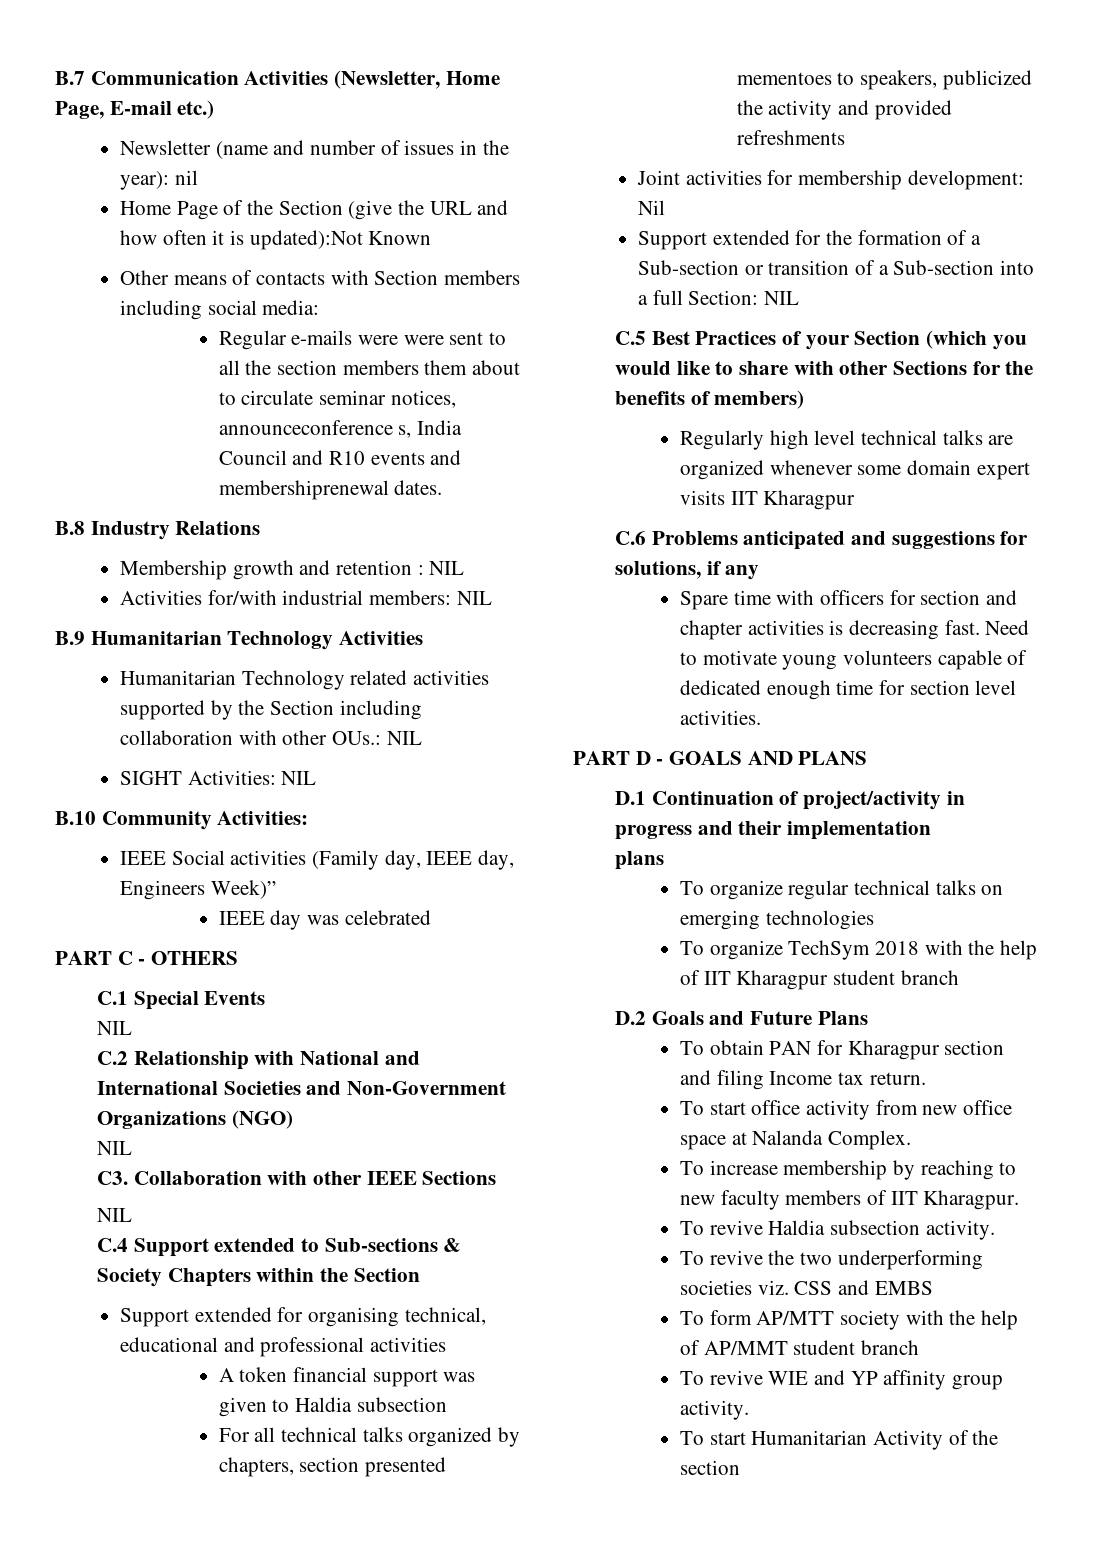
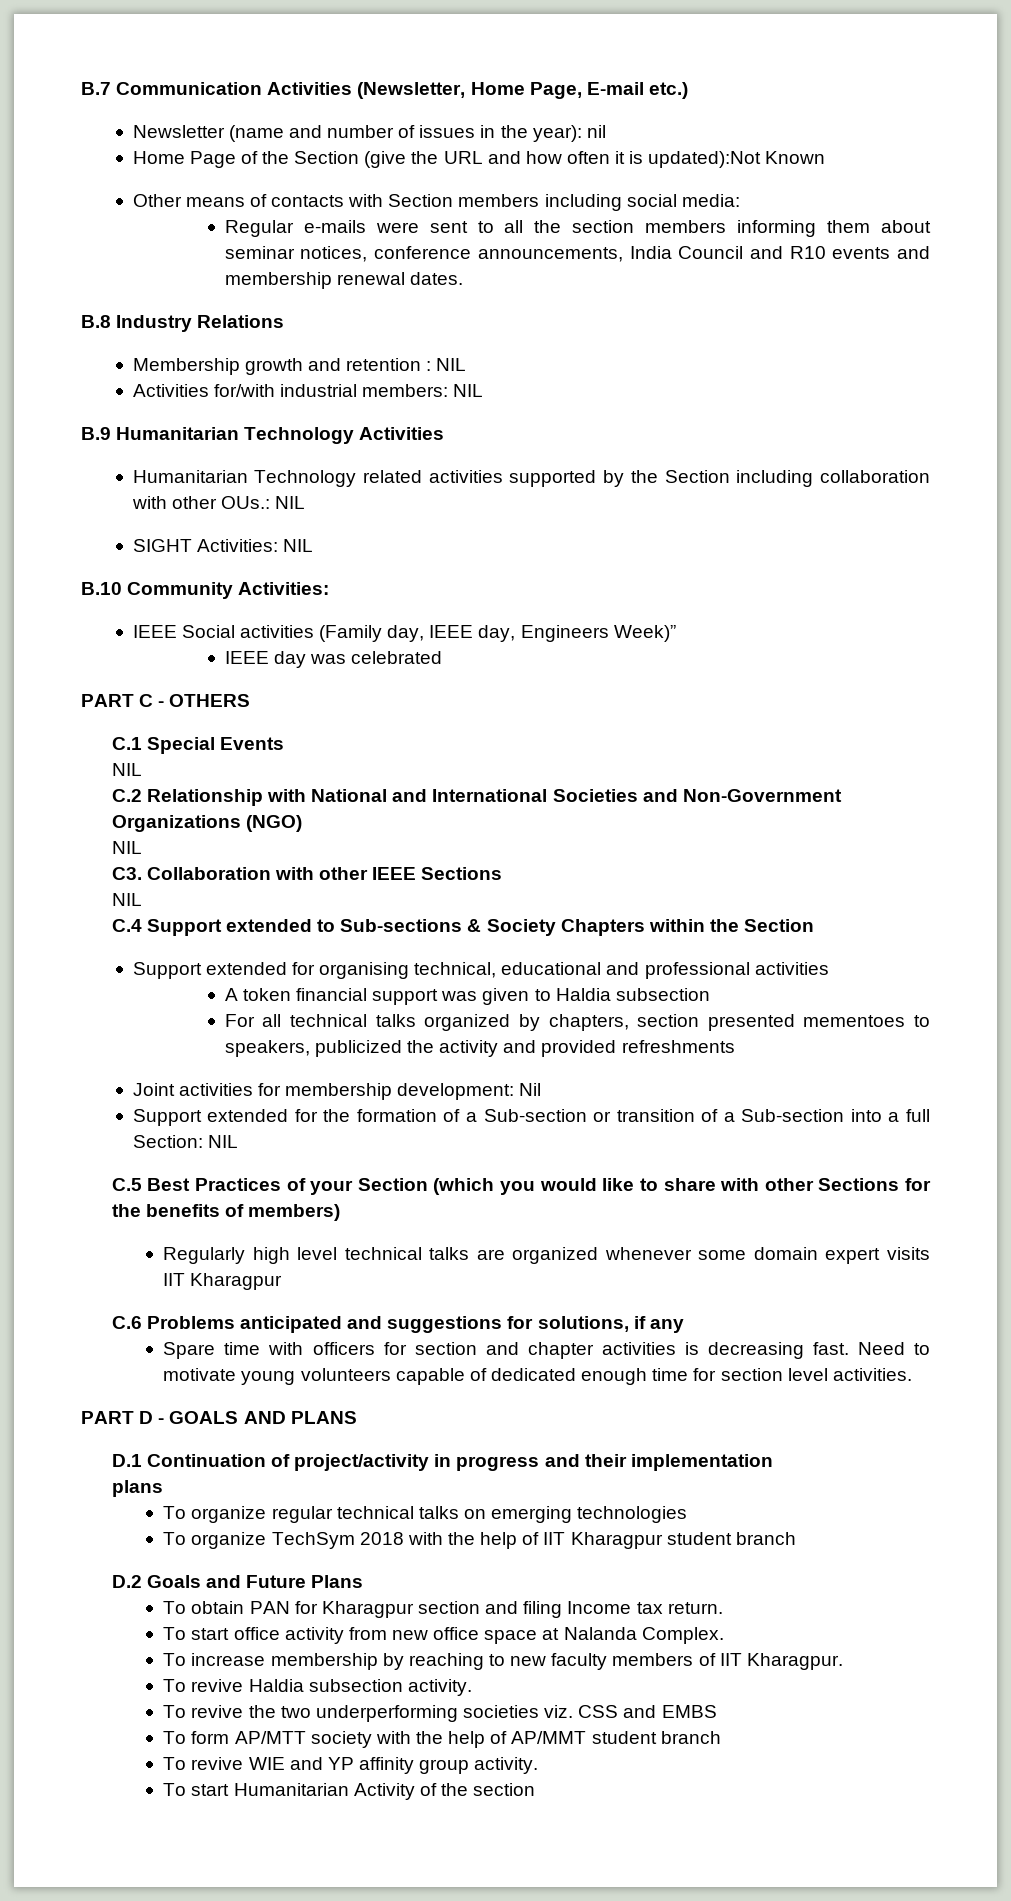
[403,335,444,345] were -> (419, 227) none
(419, 367) none -> [737,220,817,237] informing
[218,390,456,408] [218,420,412,438] to circulate seminar notices, announceconference s, -> [224,246,623,262] seminar notices, conference announcements,
[218,480,389,500] membershiprenewal -> [224,272,405,289] membership renewal

